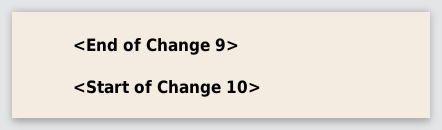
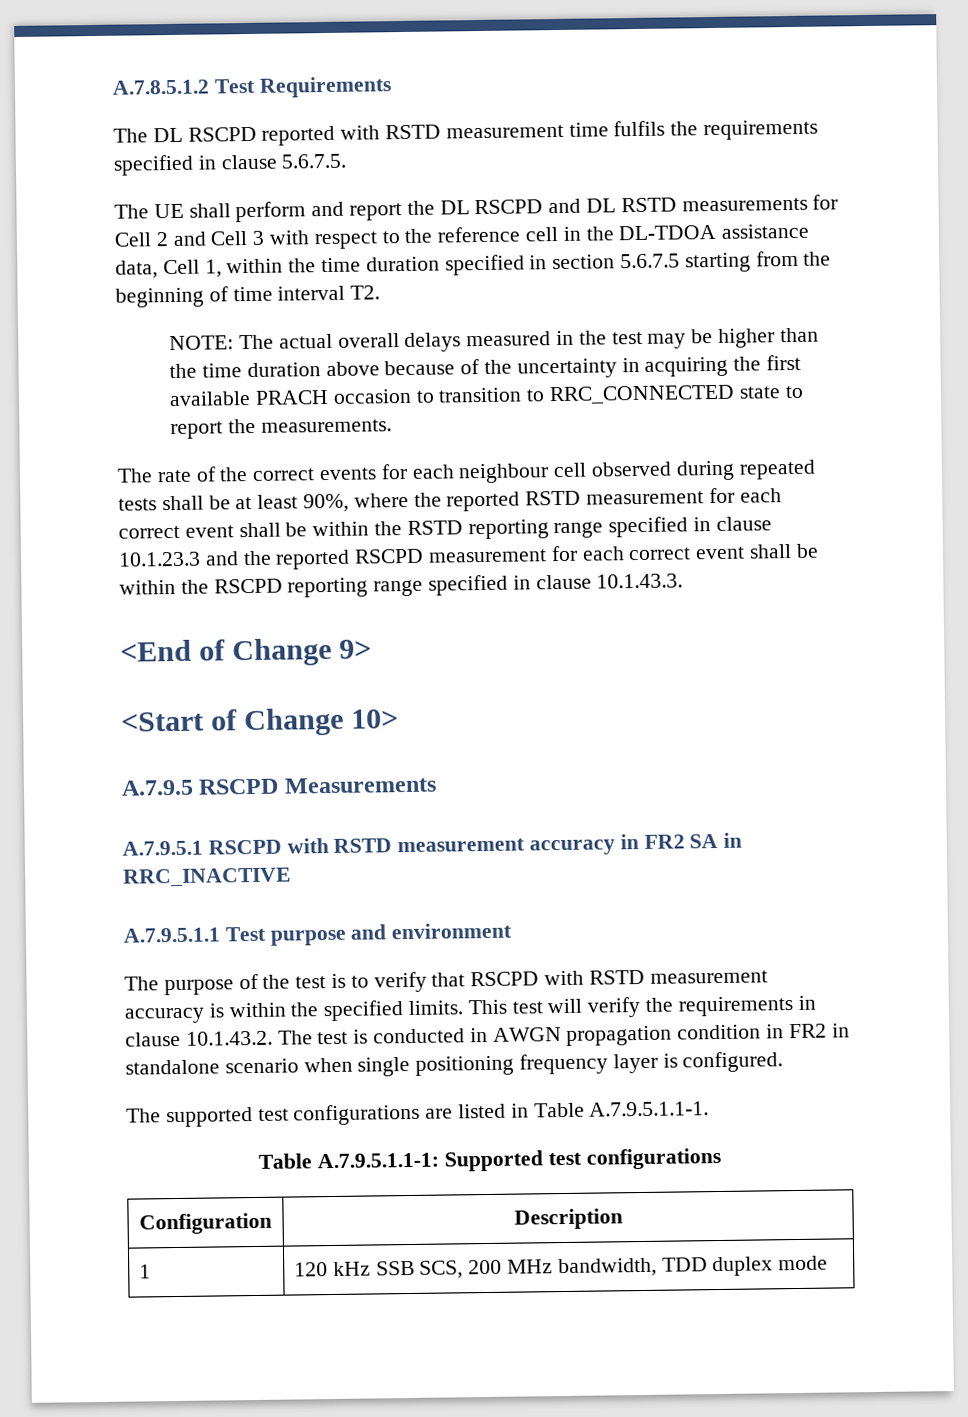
(73, 45) none -> [112,76,392,98] [113,119,819,146] [113,153,348,176] [114,194,839,223] [114,223,810,250] [115,250,832,279] [115,285,381,308] [169,327,819,352] [169,354,802,379] [169,384,804,407] [170,418,392,440] [117,459,816,484] [118,487,782,513] [118,516,772,540] [118,543,819,570] [119,573,684,598] A.7.8.5.1.2 Test Requirements // The DL RSCPD reported with RSTD measurement time fulfils the requirements specified in clause 5.6.7.5. // The UE shall perform and report the DL RSCPD and DL RSTD measurements for Cell 2 and Cell 3 with respect to the reference cell in the DL-TDOA assistance data, Cell 1, within the time duration specified in section 5.6.7.5 starting from the beginning of time interval T2. // NOTE: The actual overall delays measured in the test may be higher than the time duration above because of the uncertainty in acquiring the first available PRACH occasion to transition to RRC_CONNECTED state to report the measurements. // The rate of the correct events for each neighbour cell observed during repeated tests shall be at least 90%, where the reported RSTD measurement for each correct event shall be within the RSTD reporting range specified in clause 10.1.23.3 and the reported RSCPD measurement for each correct event shall be within the RSCPD reporting range specified in clause 10.1.43.3. //
(261, 87) none -> [121,776,437,796] [122,832,743,856] [123,867,291,888] [123,922,513,946] [124,969,768,996] [124,995,816,1024] [125,1023,850,1047] [125,1051,784,1077] [126,1101,710,1128] [258,1147,721,1172] [139,1212,272,1235] [513,1208,623,1230] [139,1264,152,1279] [294,1255,829,1279] // A.7.9.5 RSCPD Measurements // A.7.9.5.1 RSCPD with RSTD measurement accuracy in FR2 SA in RRC_INACTIVE // A.7.9.5.1.1 Test purpose and environment // The purpose of the test is to verify that RSCPD with RSTD measurement accuracy is within the specified limits. This test will verify the requirements in clause 10.1.43.2. The test is conducted in AWGN propagation condition in FR2 in standalone scenario when single positioning frequency layer is configured. // The supported test configurations are listed in Table A.7.9.5.1.1-1. // Table A.7.9.5.1.1-1: Supported test configurations // Configuration | Description // 1 | 120 kHz SSB SCS, 200 MHz bandwidth, TDD duplex mode

